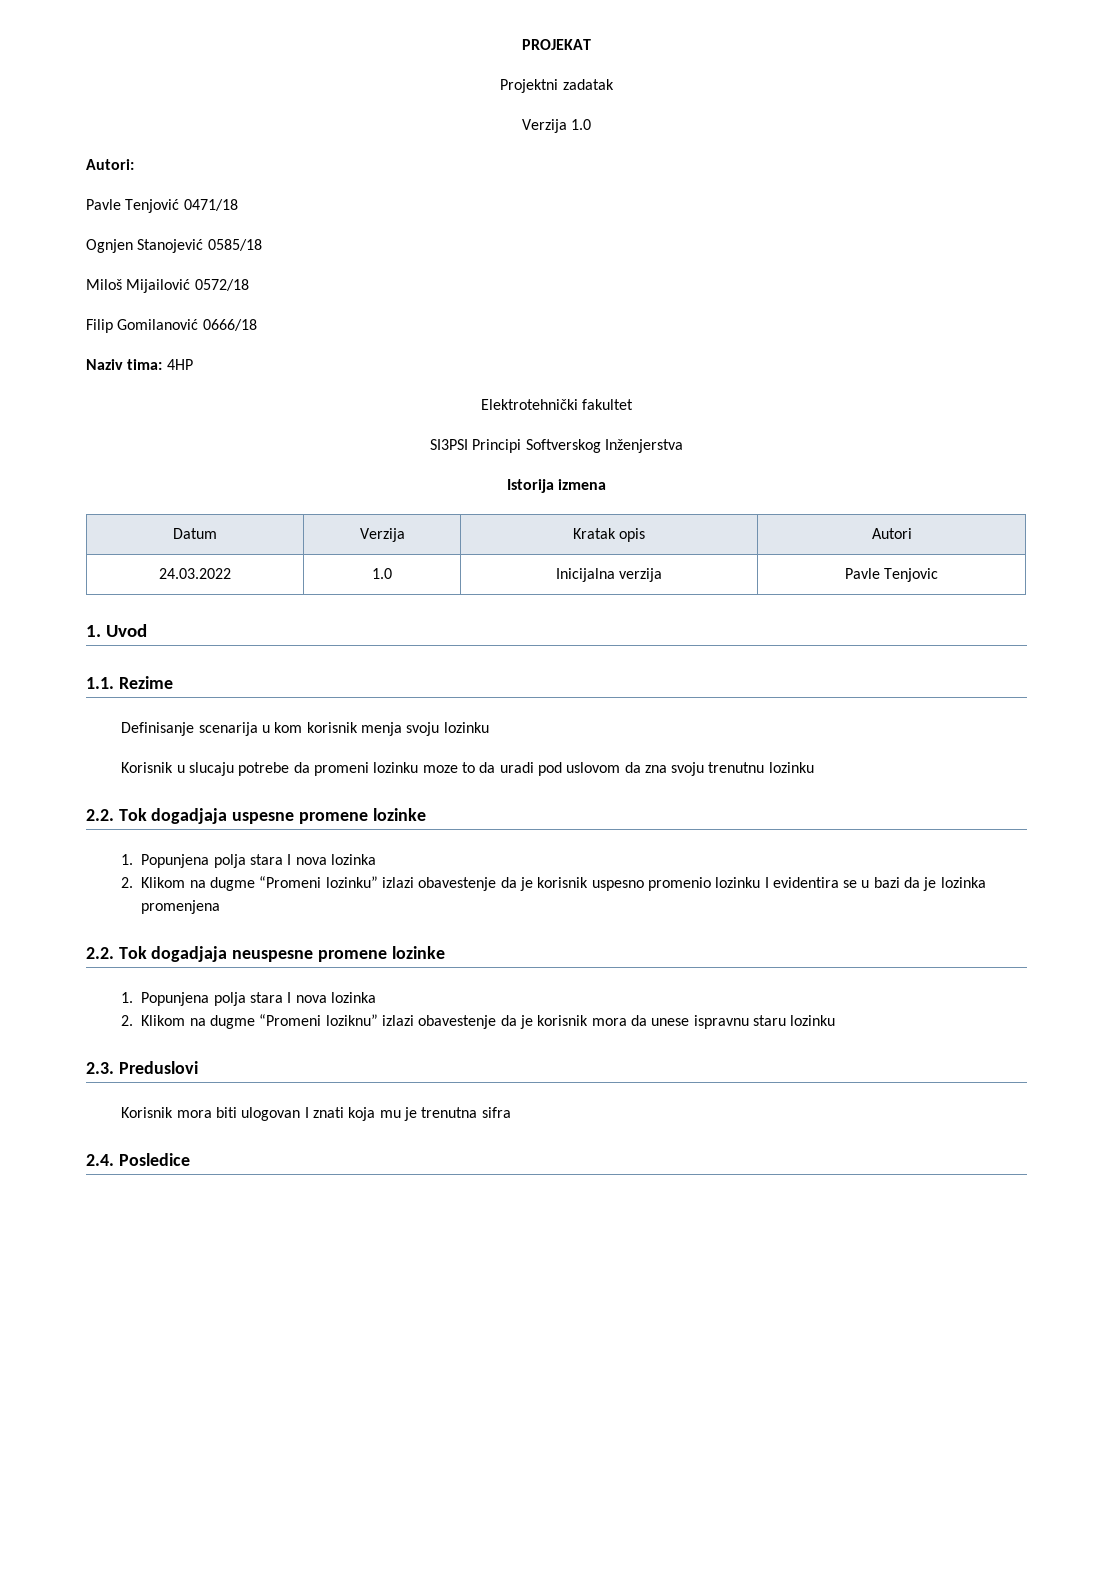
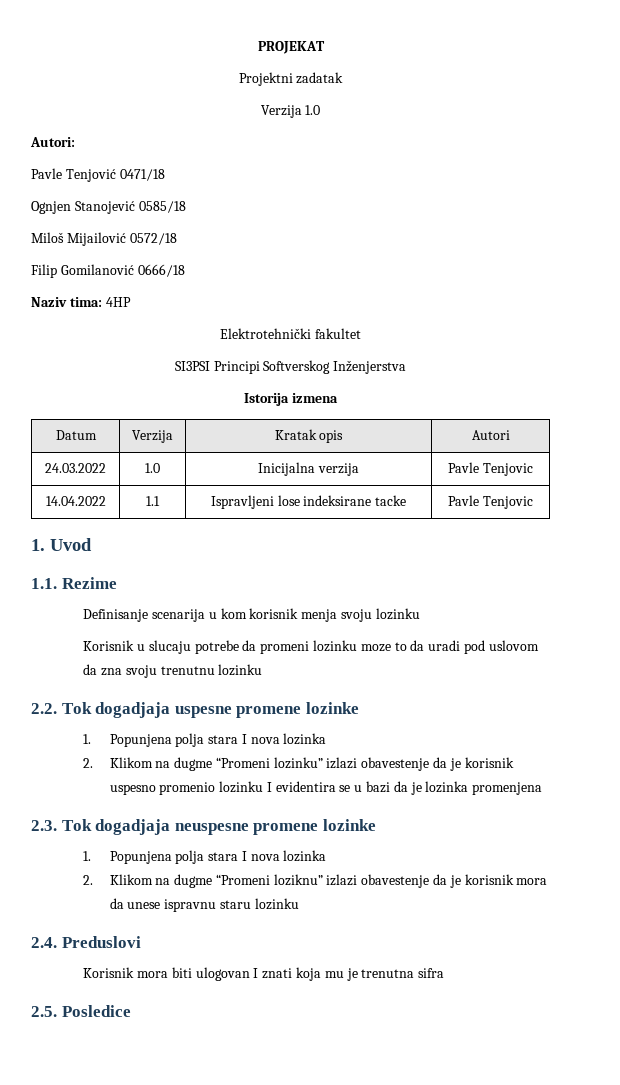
(939, 575) none -> [45,496,106,506] [146,496,160,506] [210,495,407,509] [448,495,533,509] // 14.04.2022 | 1.1 | Ispravljeni lose indeksirane tacke | Pavle Tenjovic
[86,947,114,959] 2.2. -> [31,820,57,831] 2.3.
[86,1062,114,1074] 2.3. -> [31,937,57,948] 2.4.
[86,1154,114,1166] 2.4. -> [31,1006,57,1017] 2.5.

